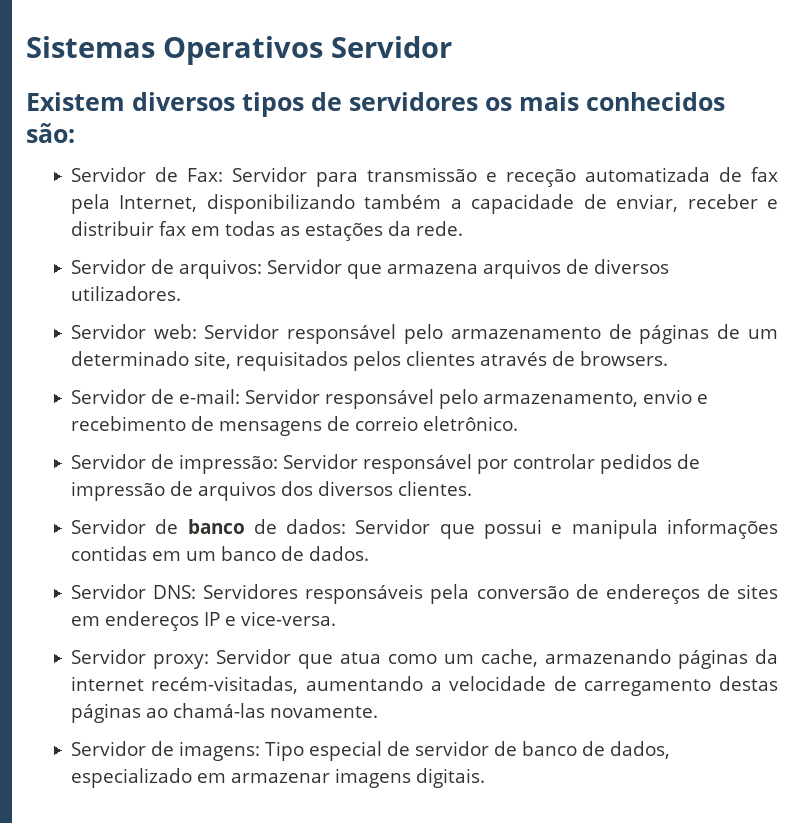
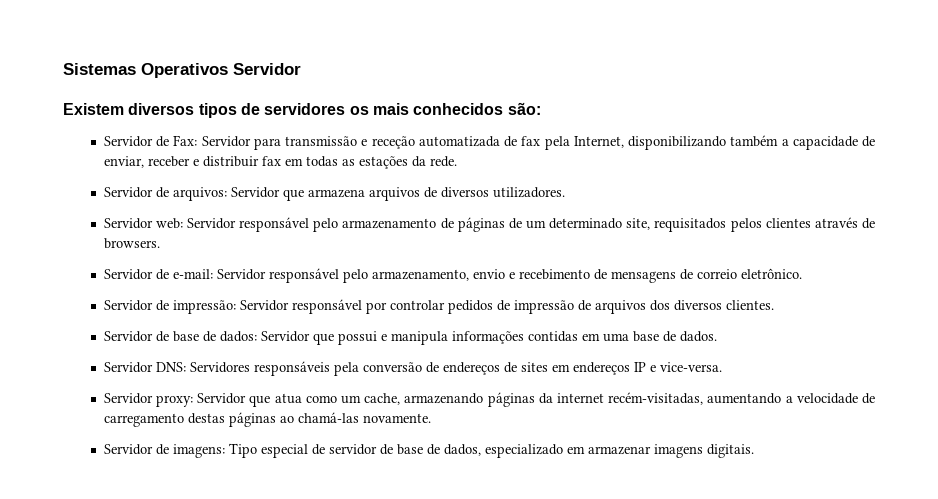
[187,519,245,534] banco -> [172,331,199,342] base
[185,546,276,561] um banco -> [602,331,659,342] uma base
[521,741,577,756] banco -> [396,444,423,455] base

